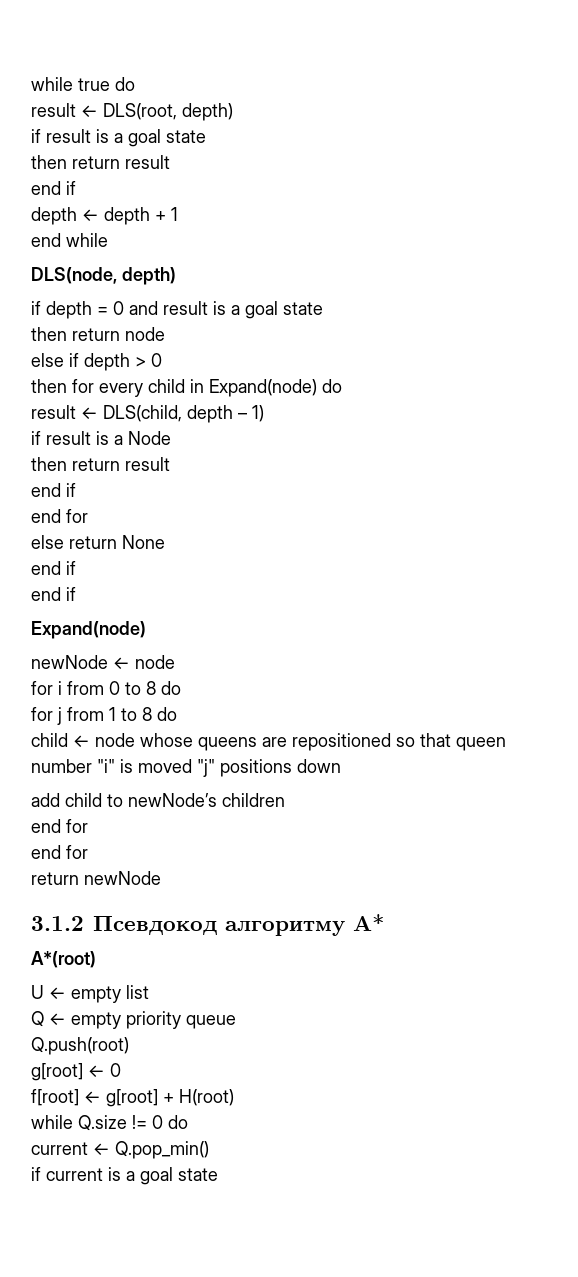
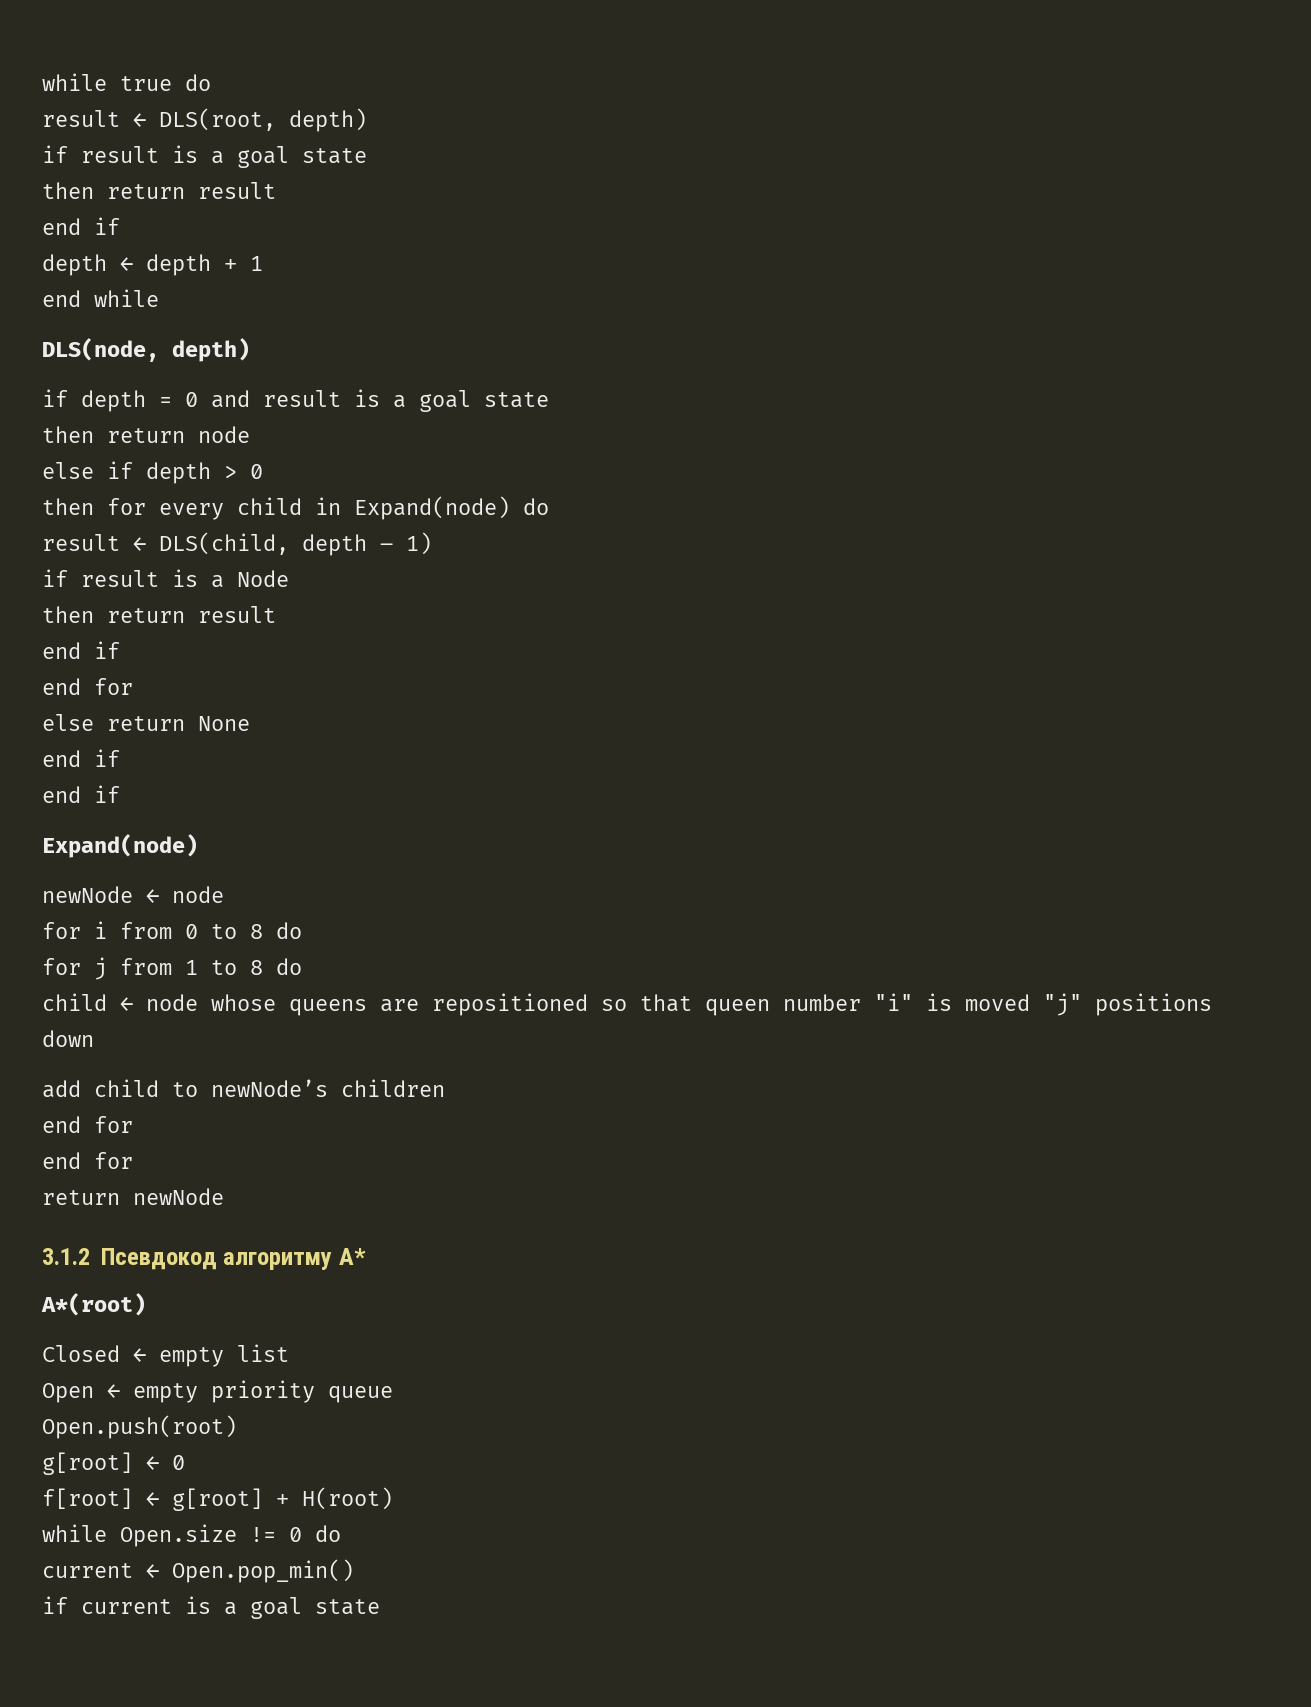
[31,985,44,999] U -> [42,1345,120,1362] Closed
[31,1011,44,1027] Q -> [42,1383,94,1403] Open
[31,1037,129,1055] Q.push(root) -> [42,1415,237,1439] Open.push(root)
[78,1115,127,1131] Q.size -> [120,1524,237,1547] Open.size
[115,1141,209,1159] Q.pop_min() -> [172,1559,354,1583] Open.pop_min()

